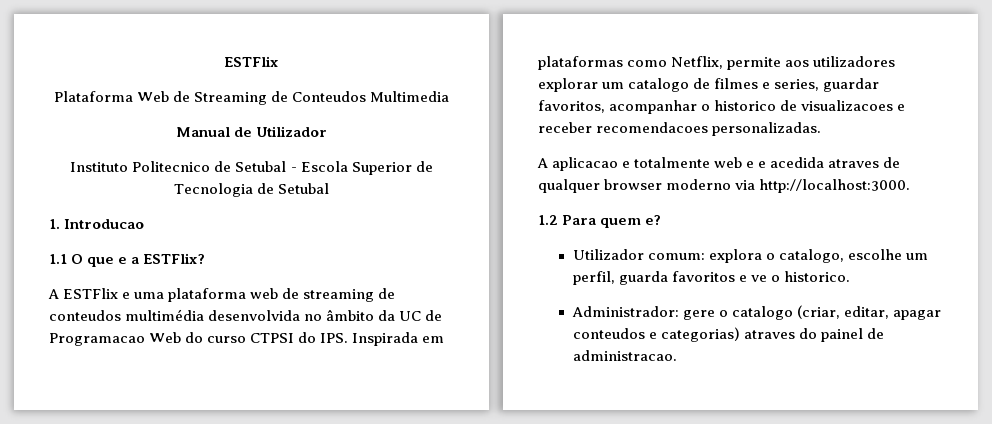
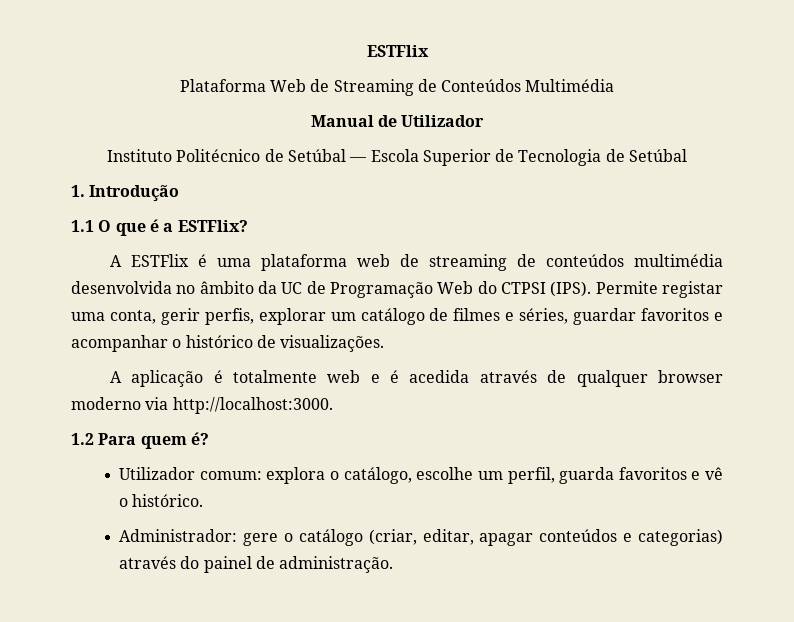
[292,91,450,102] Conteudos Multimedia -> [441,79,615,92] Conteúdos Multimédia
[132,161,297,172] Politecnico de Setubal - -> [176,149,368,162] Politécnico de Setúbal —
[278,183,330,194] Setubal -> [629,149,688,162] Setúbal
[64,219,145,229] Introducao -> [89,185,180,202] Introdução
[118,257,128,264] e -> [149,219,159,232] é
[122,292,131,299] e -> [197,254,207,267] é
[49,310,121,321] conteudos -> [545,254,624,267] conteúdos
[49,333,145,346] Programacao -> [330,282,433,298] Programação
[207,332,445,346] [538,56,896,70] curso CTPSI do IPS. Inspirada em plataformas como Netflix, permite aos utilizadores -> [500,281,723,298] [71,308,254,325] CTPSI (IPS). Permite registar uma conta, gerir perfis,
[628,78,690,92] catalogo -> [360,308,425,325] catálogo
[774,78,880,92] [538,100,906,114] [538,122,822,136] [537,157,631,171] series, guardar favoritos, acompanhar o historico de visualizacoes e receber recomendacoes personalizadas. // A aplicacao e -> [519,308,723,325] [71,335,385,352] [109,370,223,387] séries, guardar favoritos e acompanhar o histórico de visualizações. // A aplicação é
[758,157,880,168] e acedida atraves -> [390,370,537,383] é acedida através
[645,215,662,225] e? -> [190,432,209,445] é?
[778,249,844,263] catalogo, -> [343,467,412,484] catálogo,
[750,271,851,282] ve o historico. -> [705,467,723,480] [119,494,204,507] vê o histórico.
[731,306,793,320] catalogo -> [298,529,363,546] catálogo
[572,328,645,339] conteudos -> [539,529,618,542] conteúdos
[743,330,795,339] atraves -> [119,556,177,569] através
[572,350,677,361] administracao. -> [279,556,394,573] administração.

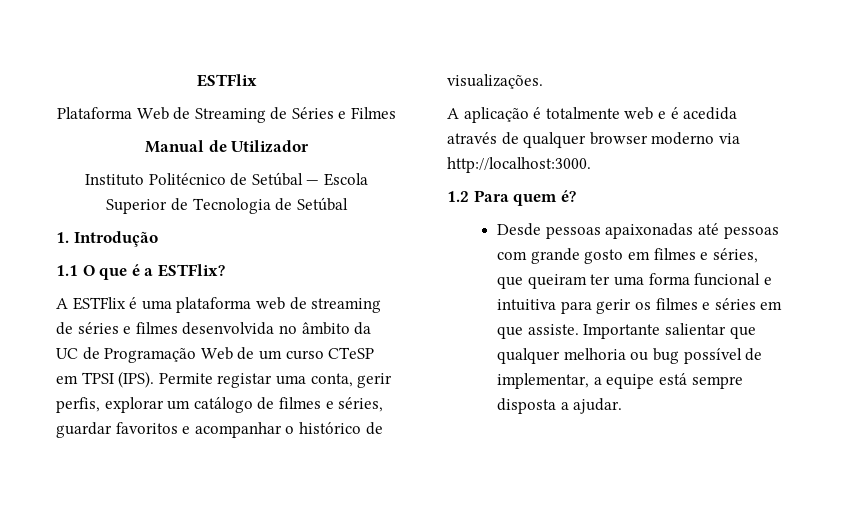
[441,79,615,92] Conteúdos Multimédia -> [291,107,397,119] Séries e Filmes
[545,254,724,267] conteúdos multimédia -> [77,322,178,334] séries e filmes
[477,281,546,294] do CTPSI -> [237,347,375,360] [56,372,114,384] de um curso CTeSP em TPSI
[119,467,723,484] [119,494,204,507] [119,529,723,546] [119,556,394,573] Utilizador comum: explora o catálogo, escolhe um perfil, guarda favoritos e vê o histórico. // Administrador: gere o catálogo (criar, editar, apagar conteúdos e categorias) através do painel de administração. -> [497,223,779,239] [497,248,758,264] [497,273,772,289] [497,298,783,314] [497,323,756,339] [497,348,763,364] [497,373,743,389] [497,398,623,414] Desde pessoas apaixonadas até pessoas com grande gosto em filmes e séries, que queiram ter uma forma funcional e intuitiva para gerir os filmes e séries em que assiste. Importante salientar que qualquer melhoria ou bug possível de implementar, a equipe está sempre disposta a ajudar.

